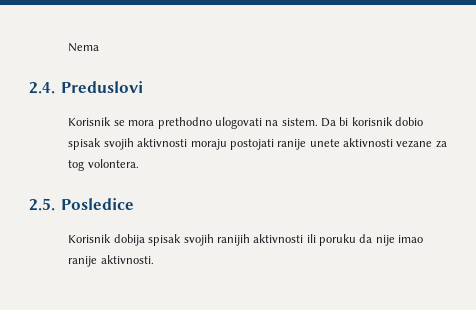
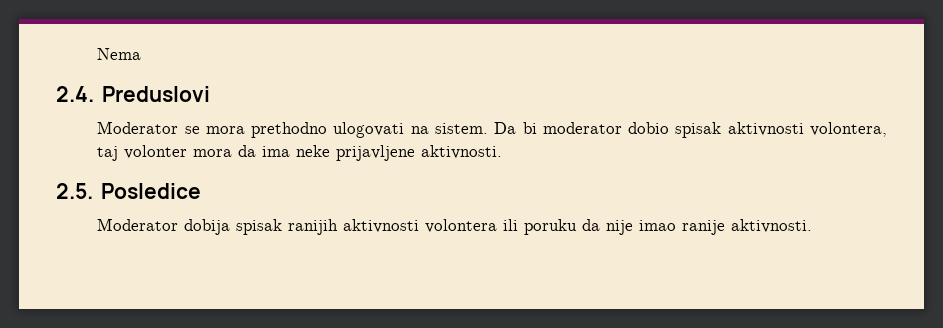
[68,117,112,126] Korisnik -> [97,121,179,134] Moderator
[351,117,393,126] korisnik -> [542,122,622,134] moderator
[103,138,447,150] [68,159,139,171] svojih aktivnosti moraju postojati ranije unete aktivnosti vezane za tog volontera. -> [727,122,888,137] [97,145,503,161] aktivnosti volontera, taj volonter mora da ima neke prijavljene aktivnosti.
[68,234,112,243] Korisnik -> [97,218,179,231] Moderator
[183,234,214,246] svojih -> (283, 227) none
(304, 238) none -> [425,219,498,233] volontera

